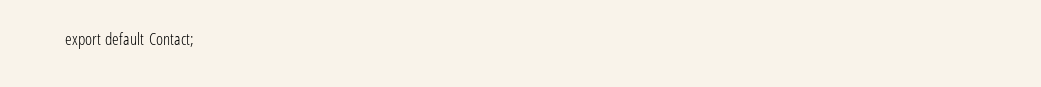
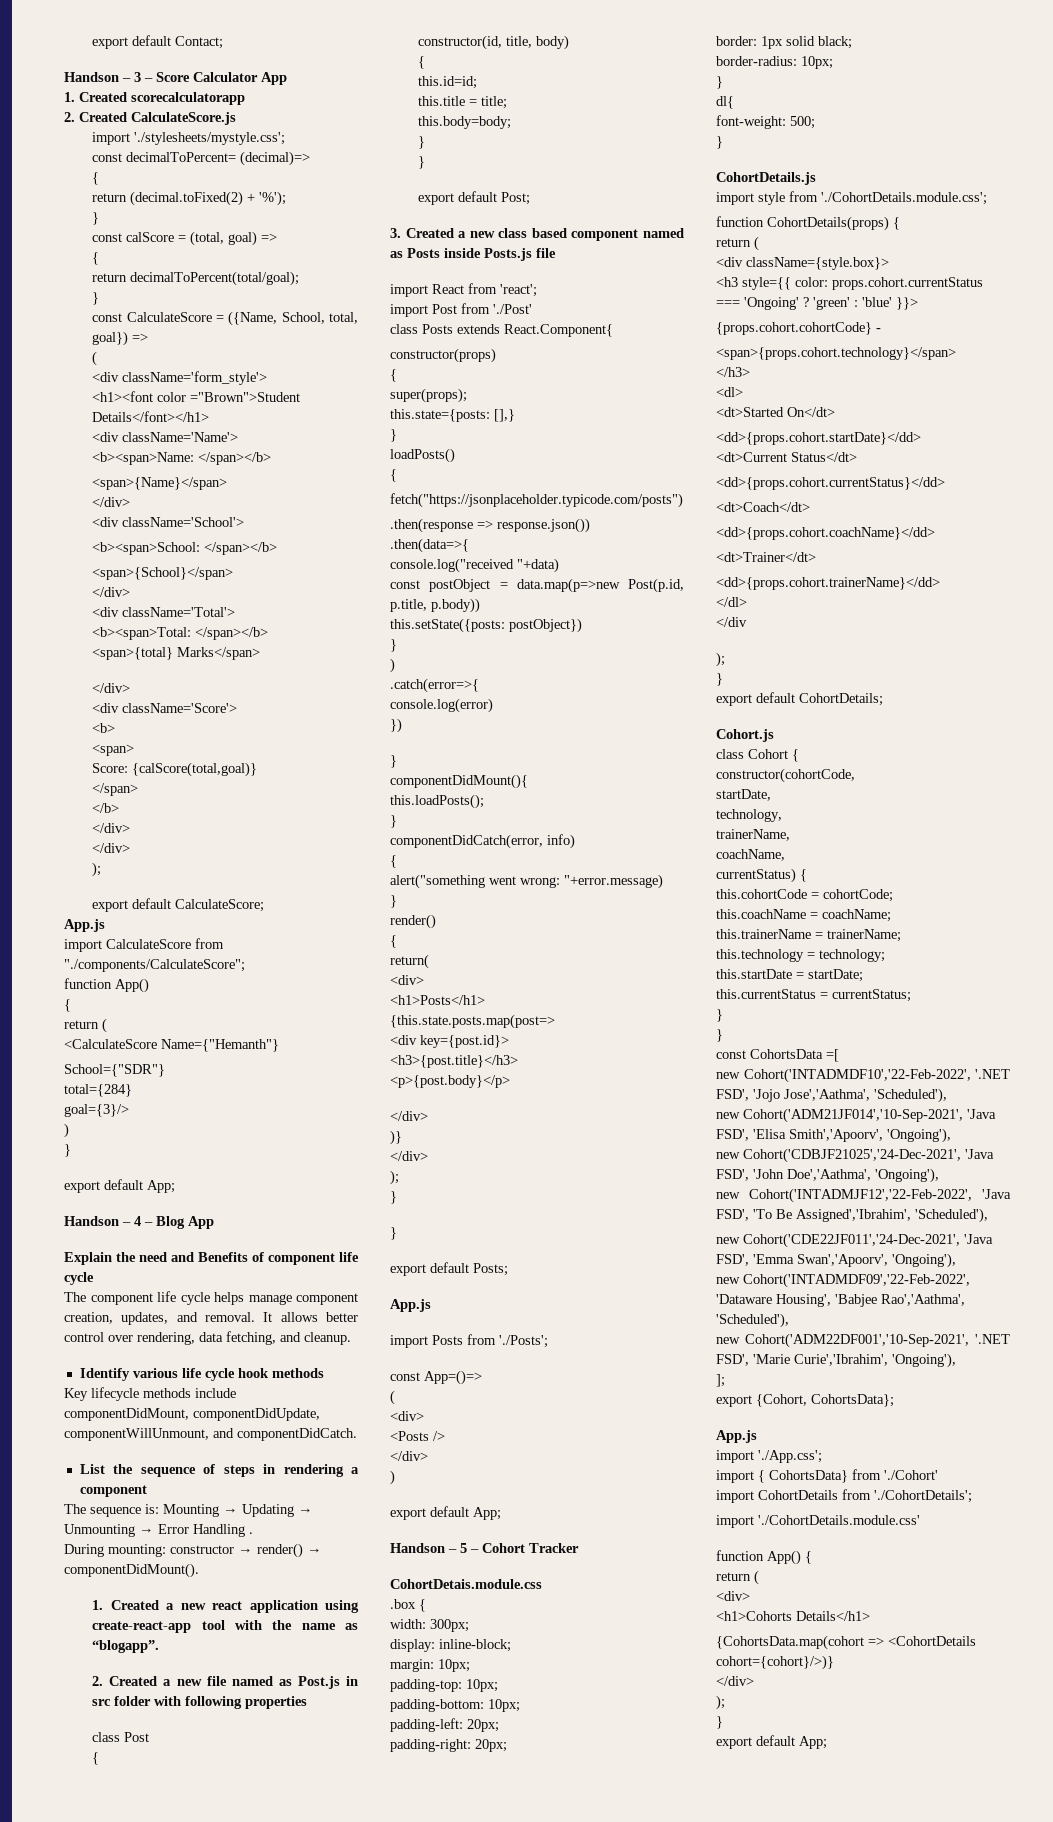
(194, 40) none -> [64,72,287,85] [64,92,245,105] [64,112,236,125] [92,132,286,145] [92,151,311,166] [92,172,100,185] [92,191,287,206] [92,212,100,225] [92,231,278,246] [92,252,100,265] [92,271,300,286] [92,292,100,305] [92,311,358,326] [92,331,149,346] [92,351,98,366] [92,371,268,385] [92,391,301,402] [92,411,210,422] [92,432,239,442] [92,452,272,465] [92,477,228,490] [92,497,131,507] [92,517,245,527] [92,542,278,555] [92,567,234,580] [92,587,131,597] [92,607,236,617] [92,627,269,640] [92,647,261,660] [92,683,131,693] [92,703,238,713] [92,723,116,733] [92,744,135,756] [92,762,258,777] [92,783,139,796] [92,803,120,813] [92,823,131,833] [92,843,131,853] [92,862,102,877] [92,898,265,912] [64,919,105,932] [64,938,224,952] [64,959,245,972] [64,978,149,993] [64,999,71,1012] [64,1018,107,1033] [64,1039,279,1052] [64,1064,165,1077] [64,1084,132,1097] [64,1104,129,1117] [64,1123,69,1138] [64,1144,71,1157] [64,1179,175,1193] [64,1216,214,1229] [64,1252,359,1265] [64,1272,94,1285] [64,1291,358,1305] [64,1312,358,1325] [64,1331,351,1345] [79,1368,324,1381] [64,1387,236,1401] [64,1408,320,1421] [64,1428,357,1441] [79,1464,359,1477] [79,1485,147,1497] [64,1504,313,1517] [64,1524,253,1537] [64,1543,322,1558] [64,1563,199,1578] [92,1600,359,1613] [92,1620,358,1633] [92,1640,160,1653] [92,1676,358,1689] [92,1696,308,1709] [92,1732,150,1742] [92,1752,100,1765] [418,35,570,50] [418,56,426,69] [418,76,478,89] [418,96,508,109] [418,116,512,129] [418,136,426,149] [418,156,426,169] [418,191,531,205] [390,228,684,241] [390,248,556,261] [390,283,537,297] [390,303,532,317] [390,324,613,337] [390,348,496,363] [390,369,397,382] [390,388,467,403] [390,409,515,422] [390,429,397,442] [390,448,455,463] [390,469,397,482] [390,493,683,508] [390,518,590,533] [390,538,469,553] [390,558,559,573] [390,578,684,593] [390,598,480,613] [390,618,582,633] [390,639,397,652] [390,658,395,673] [390,678,479,693] [390,698,493,713] [390,718,402,733] [390,755,397,768] [390,774,528,789] [390,794,484,809] [390,815,397,828] [390,834,575,849] [390,855,397,868] [390,874,663,889] [390,895,397,908] [390,914,436,929] [390,935,397,948] [390,954,429,969] [390,975,424,985] [390,995,485,1005] [390,1014,555,1029] [390,1035,509,1048] [390,1055,518,1068] [390,1075,510,1088] [390,1111,428,1121] [390,1130,402,1145] [390,1151,428,1161] [390,1170,399,1185] [390,1191,397,1204] [390,1227,397,1240] [390,1262,508,1276] [390,1299,431,1312] [390,1334,548,1348] [390,1370,482,1385] [390,1390,395,1405] [390,1411,424,1421] [390,1431,445,1441] [390,1451,428,1461] [390,1470,395,1485] [390,1506,501,1520] [390,1543,579,1553] [390,1579,542,1589] [390,1599,426,1612] [390,1619,469,1632] [390,1639,511,1652] [390,1659,470,1672] [390,1679,498,1692] [390,1699,520,1712] [390,1718,499,1732] [390,1739,507,1752] [716,36,852,49] [716,56,833,69] [716,76,723,89] [716,96,734,109] [716,115,815,129] [716,136,723,149] [716,172,816,185] [716,191,987,205] [716,216,900,231] [716,236,759,251] [716,257,889,270] [716,277,983,290] [716,297,918,310] [716,322,881,335] [716,347,956,360] [716,367,750,377] [716,387,743,397] [716,407,835,417] [716,432,921,445] [716,452,857,462] [716,477,945,490] [716,502,810,512] [716,527,935,540] [716,552,816,562] [716,577,940,590] [716,597,747,607] [716,617,747,627] [716,652,725,667] [716,673,723,686] [716,692,883,706] [716,729,774,742] [716,749,799,762] [716,768,855,783] [716,789,771,801] [716,809,782,822] [716,829,790,841] [716,849,785,861] [716,868,807,883] [716,889,893,902] [716,909,891,922] [716,929,901,942] [716,949,885,962] [716,969,863,982] [716,989,911,1002] [716,1009,723,1022] [716,1029,723,1042] [716,1049,839,1062] [716,1068,1010,1083] [716,1088,947,1103] [716,1108,996,1123] [716,1128,951,1143] [716,1148,994,1163] [716,1168,939,1183] [716,1188,1011,1203] [716,1208,988,1223] [716,1233,993,1248] [716,1253,956,1268] [716,1273,970,1288] [716,1294,965,1307] [716,1313,789,1328] [716,1333,1010,1348] [716,1353,956,1368] [716,1374,725,1387] [716,1394,894,1407] [716,1430,757,1443] [716,1450,822,1463] [716,1469,938,1483] [716,1489,972,1503] [716,1515,920,1528] [716,1550,812,1565] [716,1570,759,1585] [716,1591,750,1601] [716,1611,870,1621] [716,1635,976,1650] [716,1655,834,1670] [716,1676,754,1686] [716,1695,725,1710] [716,1716,723,1729] [716,1735,827,1749] // Handson – 3 – Score Calculator App // 1. Created scorecalculatorapp // 2. Created CalculateScore.js // import './stylesheets/mystyle.css'; // const decimalToPercent= (decimal)=> // { // return (decimal.toFixed(2) + '%'); // } // const calScore = (total, goal) => // { // return decimalToPercent(total/goal); // } // const CalculateScore = ({Name, School, total, goal}) => // ( // <div className='form_style'> // <h1><font color ="Brown">Student Details</font></h1> // <div className='Name'> // <b><span>Name: </span></b> // <span>{Name}</span> // </div> // <div className='School'> // <b><span>School: </span></b> // <span>{School}</span> // </div> // <div className='Total'> // <b><span>Total: </span></b> // <span>{total} Marks</span> // </div> // <div className='Score'> // <b> // <span> // Score: {calScore(total,goal)} // </span> // </b> // </div> // </div> // ); // export default CalculateScore; // App.js // import CalculateScore from "./components/CalculateScore"; // function App() // { // return ( // <CalculateScore Name={"Hemanth"} // School={"SDR"} // total={284} // goal={3}/> // ) // } // export default App; // Handson – 4 – Blog App // Explain the need and Benefits of component life cycle // The component life cycle helps manage component creation, updates, and removal. It allows better control over rendering, data fetching, and cleanup. // Identify various life cycle hook methods // Key lifecycle methods include componentDidMount, componentDidUpdate, componentWillUnmount, and componentDidCatch. // List the sequence of steps in rendering a component // The sequence is: Mounting → Updating → Unmounting → Error Handling . // During mounting: constructor → render() → componentDidMount(). // 1. Created a new react application using create-react-app tool with the name as “blogapp”. // 2. Created a new file named as Post.js in src folder with following properties // class Post // { // constructor(id, title, body) // { // this.id=id; // this.title = title; // this.body=body; // } // } // export default Post; // 3. Created a new class based component named as Posts inside Posts.js file // import React from 'react'; // import Post from './Post' // class Posts extends React.Component{ // constructor(props) // { // super(props); // this.state={posts: [],} // } // loadPosts() // { // fetch("https://jsonplaceholder.typicode.com/posts") // .then(response => response.json()) // .then(data=>{ // console.log("received "+data) // const postObject = data.map(p=>new Post(p.id, p.title, p.body)) // this.setState({posts: postObject}) // } // ) // .catch(error=>{ // console.log(error) // }) // } // componentDidMount(){ // this.loadPosts(); // } // componentDidCatch(error, info) // { // alert("something went wrong: "+error.message) // } // render() // { // return( // <div> // <h1>Posts</h1> // {this.state.posts.map(post=> // <div key={post.id}> // <h3>{post.title}</h3> // <p>{post.body}</p> // </div> // )} // </div> // ); // } // } // export default Posts; // App.js // import Posts from './Posts'; // const App=()=> // ( // <div> // <Posts /> // </div> // ) // export default App; // Handson – 5 – Cohort Tracker // CohortDetais.module.css // .box { // width: 300px; // display: inline-block; // margin: 10px; // padding-top: 10px; // padding-bottom: 10px; // padding-left: 20px; // padding-right: 20px; // border: 1px solid black; // border-radius: 10px; // } // dl{ // font-weight: 500; // } // CohortDetails.js // import style from './CohortDetails.module.css'; // function CohortDetails(props) { // return ( // <div className={style.box}> // <h3 style={{ color: props.cohort.currentStatus === 'Ongoing' ? 'green' : 'blue' }}> // {props.cohort.cohortCode} - // <span>{props.cohort.technology}</span> // </h3> // <dl> // <dt>Started On</dt> // <dd>{props.cohort.startDate}</dd> // <dt>Current Status</dt> // <dd>{props.cohort.currentStatus}</dd> // <dt>Coach</dt> // <dd>{props.cohort.coachName}</dd> // <dt>Trainer</dt> // <dd>{props.cohort.trainerName}</dd> // </dl> // </div // ); // } // export default CohortDetails; // Cohort.js // class Cohort { // constructor(cohortCode, // startDate, // technology, // trainerName, // coachName, // currentStatus) { // this.cohortCode = cohortCode; // this.coachName = coachName; // this.trainerName = trainerName; // this.technology = technology; // this.startDate = startDate; // this.currentStatus = currentStatus; // } // } // const CohortsData =[ // new Cohort('INTADMDF10','22-Feb-2022', '.NET FSD', 'Jojo Jose','Aathma', 'Scheduled'), // new Cohort('ADM21JF014','10-Sep-2021', 'Java FSD', 'Elisa Smith','Apoorv', 'Ongoing'), // new Cohort('CDBJF21025','24-Dec-2021', 'Java FSD', 'John Doe','Aathma', 'Ongoing'), // new Cohort('INTADMJF12','22-Feb-2022', 'Java FSD', 'To Be Assigned','Ibrahim', 'Scheduled'), // new Cohort('CDE22JF011','24-Dec-2021', 'Java FSD', 'Emma Swan','Apoorv', 'Ongoing'), // new Cohort('INTADMDF09','22-Feb-2022', 'Dataware Housing', 'Babjee Rao','Aathma', 'Scheduled'), // new Cohort('ADM22DF001','10-Sep-2021', '.NET FSD', 'Marie Curie','Ibrahim', 'Ongoing'), // ]; // export {Cohort, CohortsData}; // App.js // import './App.css'; // import { CohortsData} from './Cohort' // import CohortDetails from './CohortDetails'; // import './CohortDetails.module.css' // function App() { // return ( // <div> // <h1>Cohorts Details</h1> // {CohortsData.map(cohort => <CohortDetails cohort={cohort}/>)} // </div> // ); // } // export default App;

